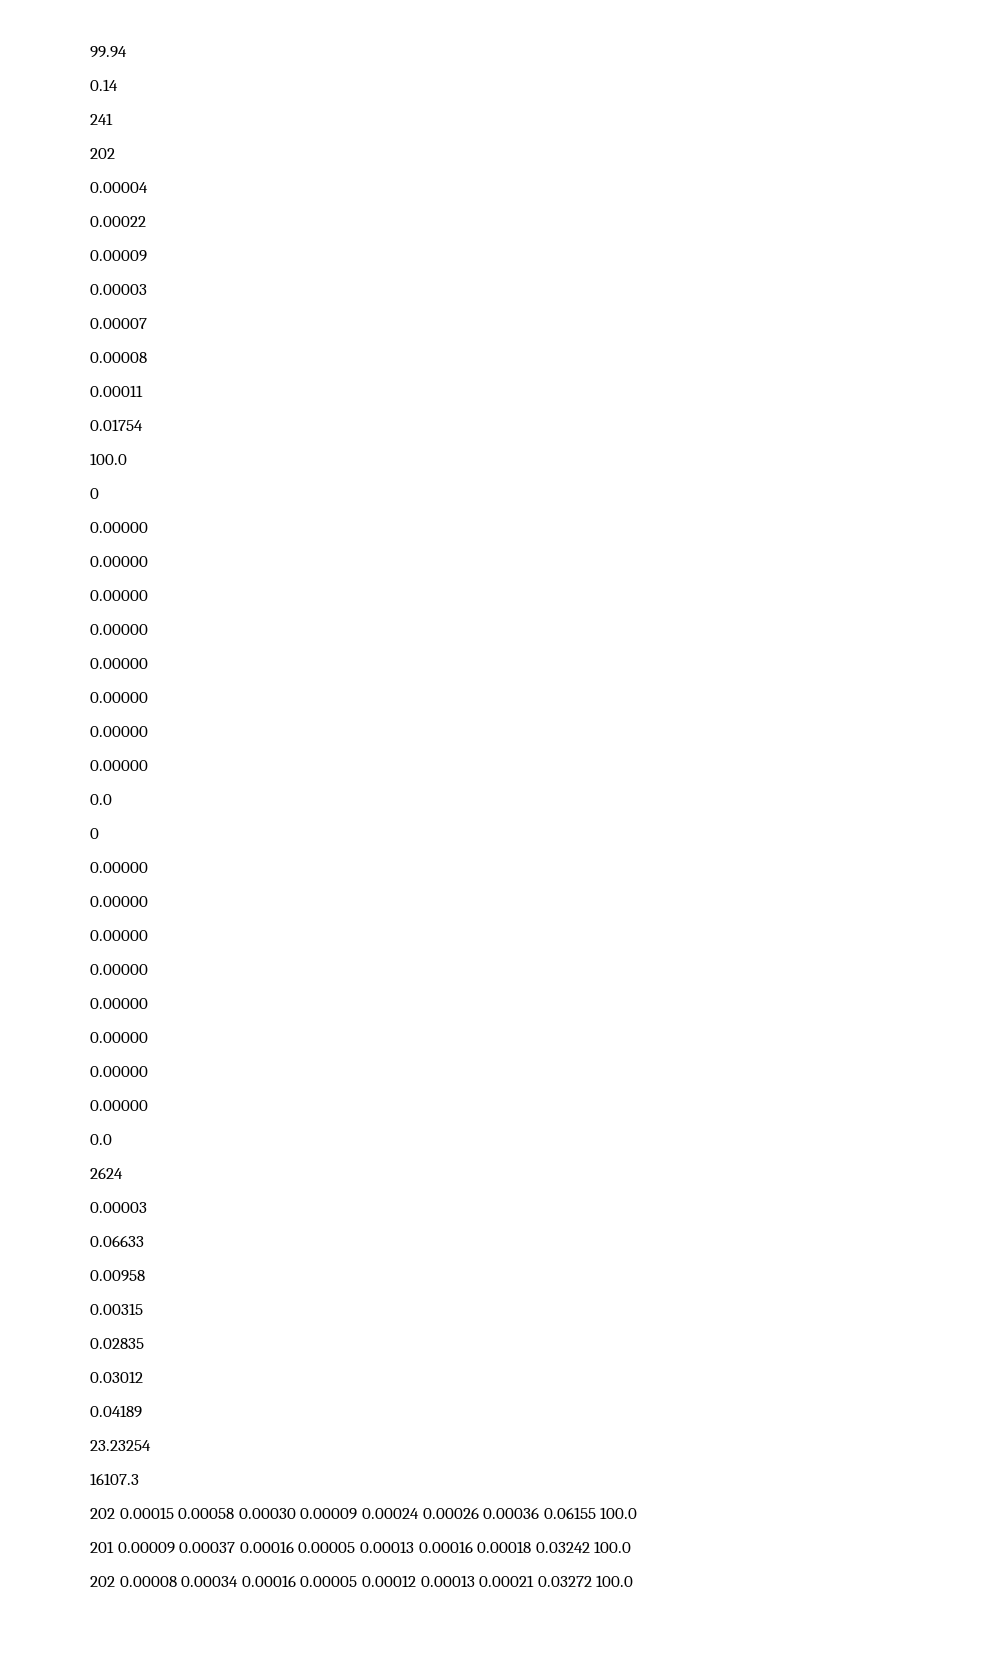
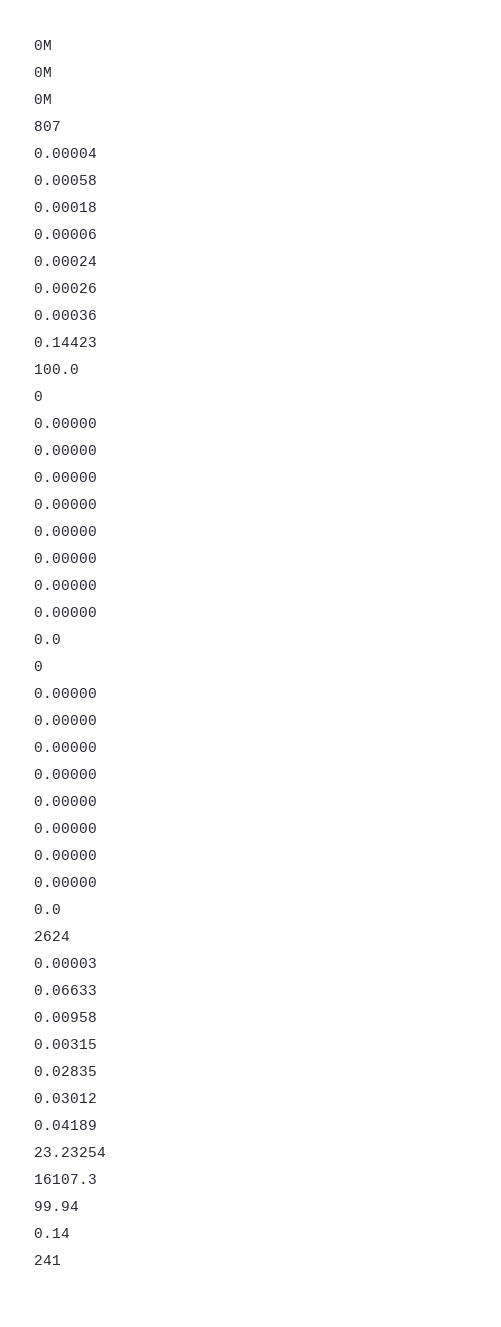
[90,46,127,58] [90,79,118,91] [90,113,113,125] [90,148,115,159] [90,182,148,193] [90,216,146,227] [90,250,147,262] [90,284,147,295] [90,318,147,329] [90,352,147,363] [90,385,143,397] [90,419,143,431] 99.94 // 0.14 // 241 // 202 // 0.00004 // 0.00022 // 0.00009 // 0.00003 // 0.00007 // 0.00008 // 0.00011 // 0.01754 -> [34,40,52,50] [34,67,52,77] [34,94,52,104] [34,121,61,131] [34,148,97,158] [34,175,97,185] [34,202,97,212] [34,229,97,239] [34,256,97,266] [34,283,97,293] [34,310,97,320] [34,337,97,347] 0M // 0M // 0M // 807 // 0.00004 // 0.00058 // 0.00018 // 0.00006 // 0.00024 // 0.00026 // 0.00036 // 0.14423
[90,1507,638,1520] [90,1541,632,1554] [90,1575,634,1587] 202 0.00015 0.00058 0.00030 0.00009 0.00024 0.00026 0.00036 0.06155 100.0 // 201 0.00009 0.00037 0.00016 0.00005 0.00013 0.00016 0.00018 0.03242 100.0 // 202 0.00008 0.00034 0.00016 0.00005 0.00012 0.00013 0.00021 0.03272 100.0 -> [34,1201,79,1211] [34,1228,70,1238] [34,1255,61,1265] 99.94 // 0.14 // 241

